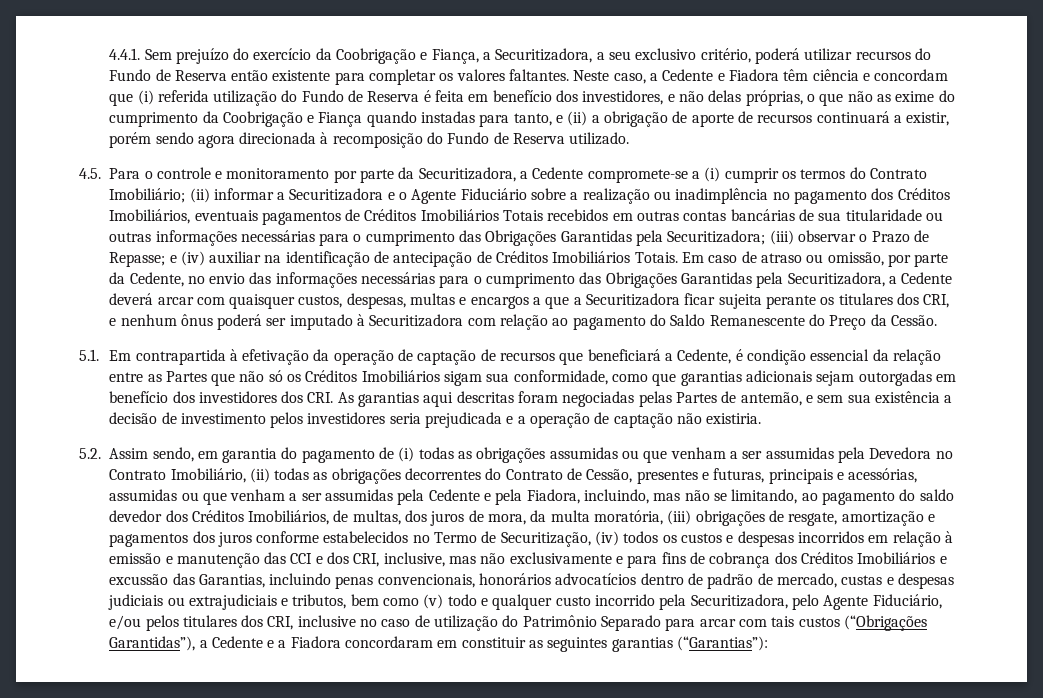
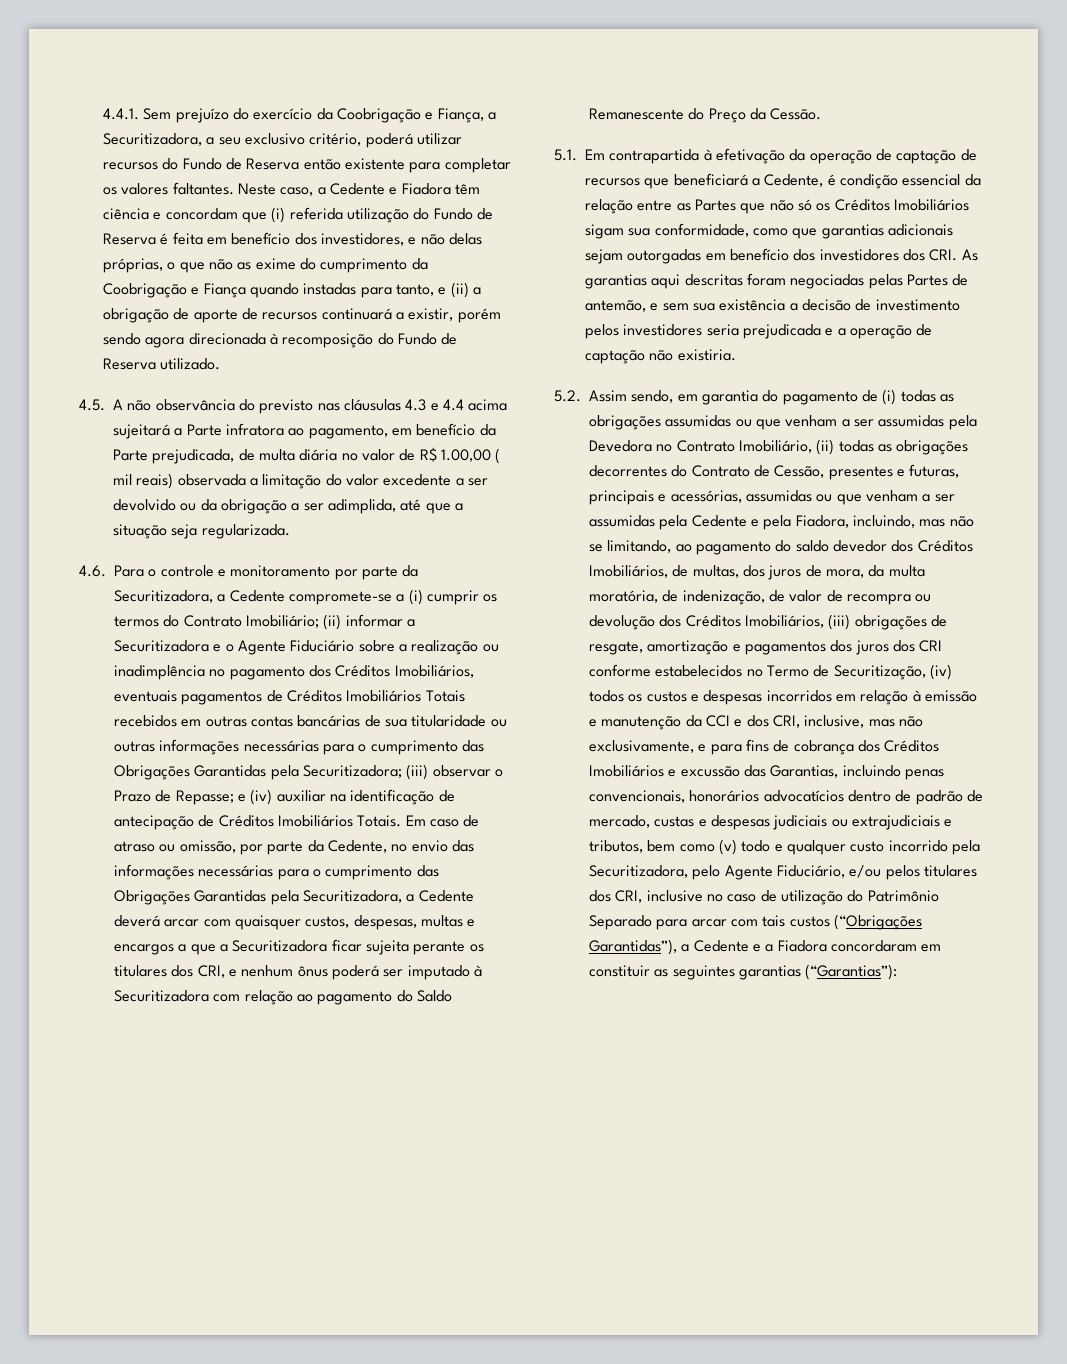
(101, 173) none -> [113,399,508,414] [113,423,496,439] [113,447,501,464] [113,473,488,489] [113,499,463,514] [113,524,290,539] [79,565,106,577] A não observância do previsto nas cláusulas 4.3 e 4.4 acima sujeitará a Parte infratora ao pagamento, em benefício da Parte prejudicada, de multa diária no valor de R$ 1.00,00 ( mil reais) observada a limitação do valor excedente a ser devolvido ou da obrigação a ser adimplida, até que a situação seja regularizada. // 4.6.
(664, 517) none -> [662,590,932,605] [589,615,824,630] de indenização, de valor de recompra ou devolução dos Créditos Imobiliários,
(252, 539) none -> [892,640,943,652] dos CRI
[264,552,287,564] das -> [685,715,702,727] da
[509,552,612,564] exclusivamente -> [589,740,694,753] exclusivamente,

